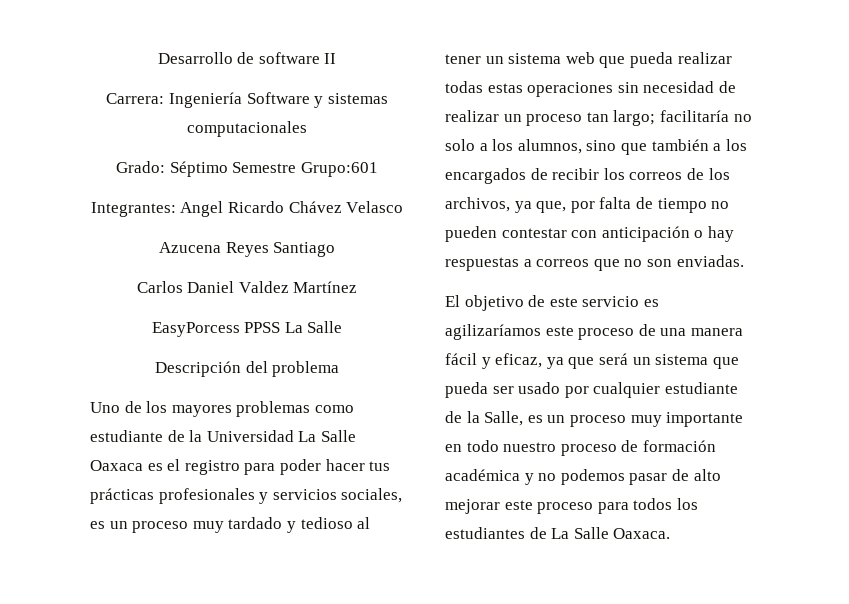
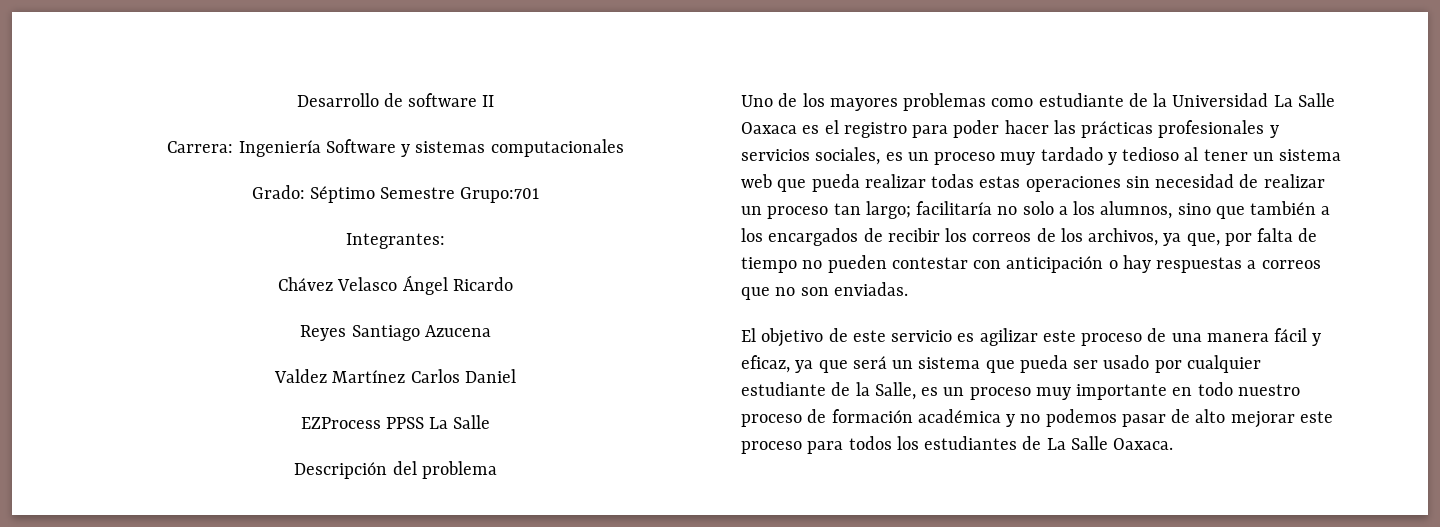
[300,162,378,177] Grupo:601 -> [460,187,540,203] Grupo:701
[180,201,284,217] Angel Ricardo -> (445, 241) //
[158,242,221,253] // Azucena -> [402,275,513,295] Ángel Ricardo //
(336, 249) // -> [424,325,491,337] [274,369,406,383] Azucena // Valdez Martínez
[238,281,358,293] [151,322,240,337] Valdez Martínez // EasyPorcess -> [300,417,381,429] // EZProcess
[369,461,391,471] tus -> [1053,120,1076,134] las
[445,324,541,340] agilizaríamos -> [979,328,1038,346] agilizar

